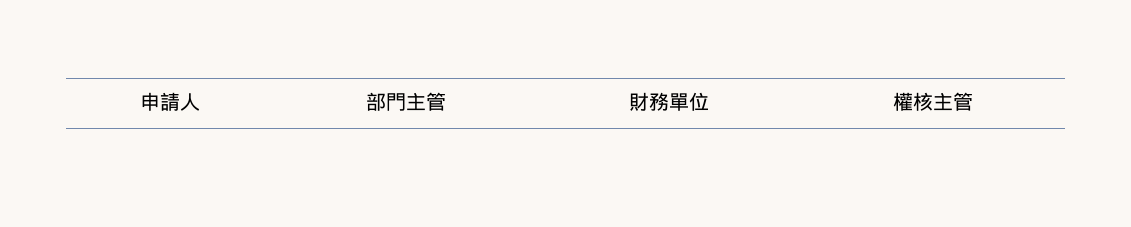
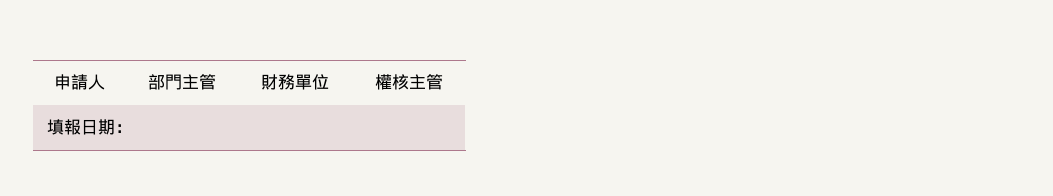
(973, 101) none -> [46,119,132,135] // 填報日期：

